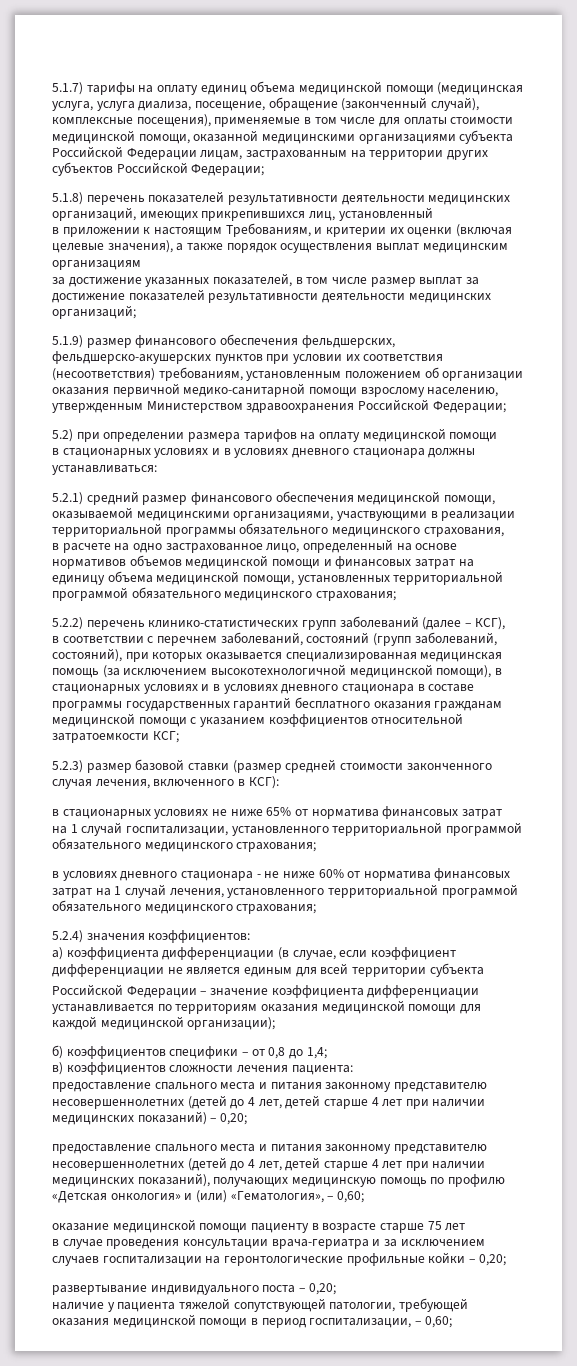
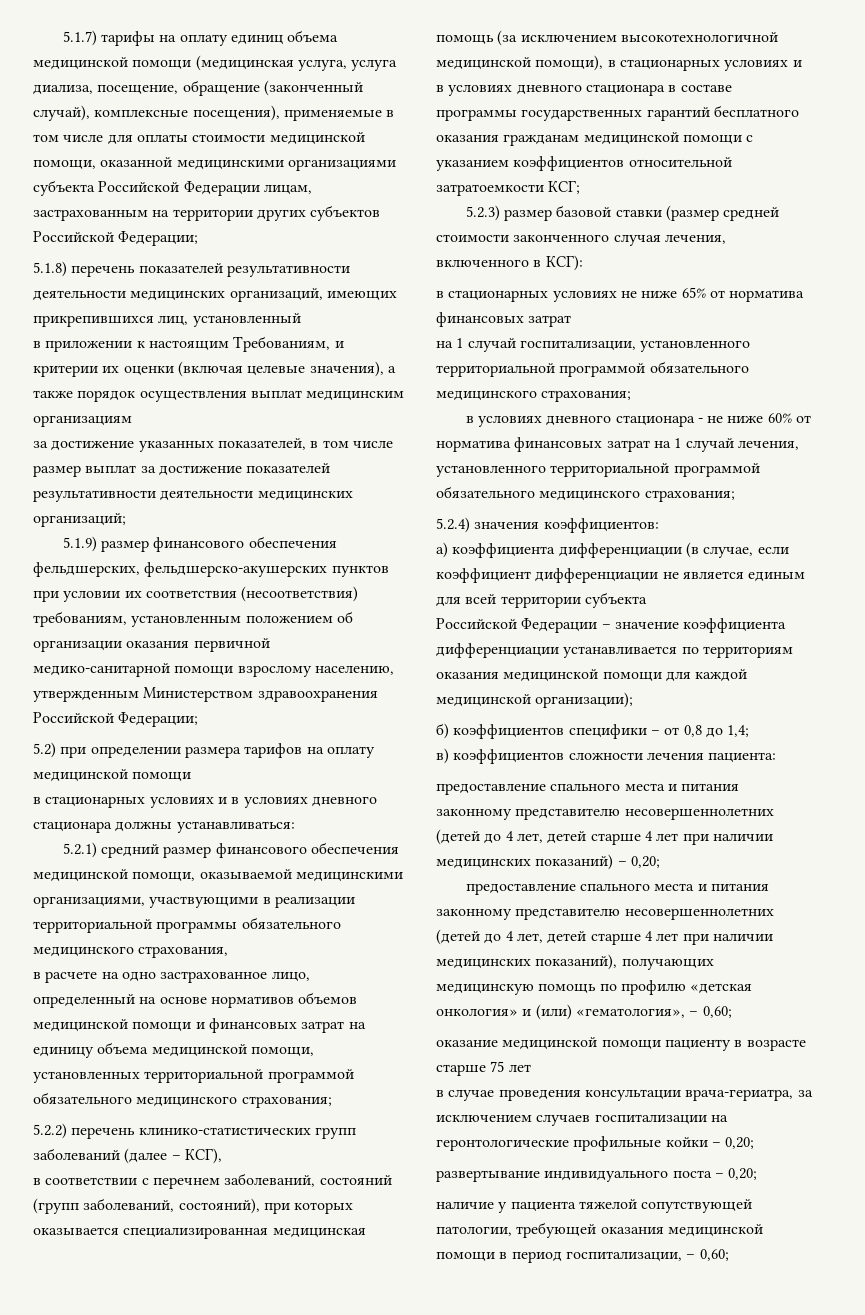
[52,1191,107,1203] «Детская -> [690,983,753,994] «детская
[230,1191,324,1203] «Гематология», -> [575,1008,685,1018] «гематология»,
[271,1239,381,1249] врача-гериатра и -> [685,1089,794,1101] врача-гериатра,

